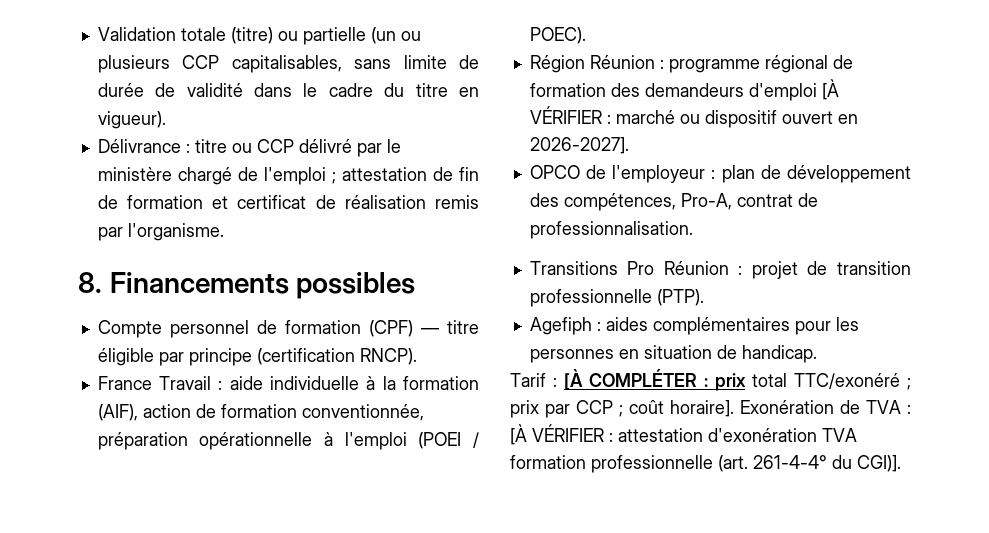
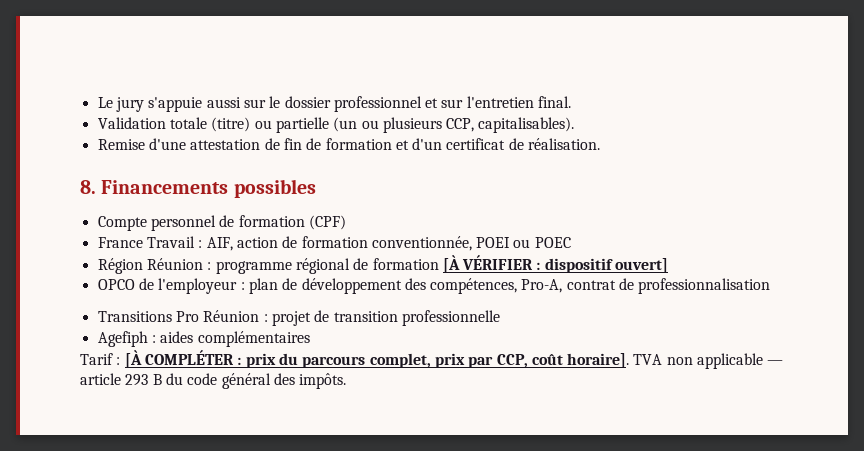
(97, 34) none -> [97,96,572,112] Le jury s'appuie aussi sur le dossier professionnel et sur l'entretien final. //
[182,55,479,73] [97,83,479,97] [97,111,166,129] [97,139,401,157] [97,167,336,185] CCP capitalisables, sans limite de durée de validité dans le cadre du titre en vigueur). // Délivrance : titre ou CCP délivré par le ministère chargé de l'emploi ; -> [446,117,575,133] [97,138,186,150] CCP, capitalisables). // Remise d'une
(229, 202) none -> [412,138,443,150] d'un
[344,195,479,209] [97,223,224,241] réalisation remis par l'organisme. -> [528,138,601,150] réalisation.
[420,320,479,334] [97,348,417,366] [97,376,479,390] [97,404,424,421] [97,432,479,450] [529,27,586,44] — titre éligible par principe (certification RNCP). // France Travail : aide individuelle à la formation (AIF), action de formation conventionnée, préparation opérationnelle à l'emploi (POEI / POEC). -> [97,236,571,251] // France Travail : AIF, action de formation conventionnée, POEI ou POEC
[610,79,839,101] [529,106,858,128] [529,137,629,154] des demandeurs d'emploi [À VÉRIFIER : marché ou dispositif ouvert en 2026-2027]. -> [442,255,669,273] [À VÉRIFIER : dispositif ouvert]
[529,221,693,239] professionnalisation. -> [638,278,771,294] professionnalisation
[656,289,704,306] (PTP). -> (500, 318) none
[794,317,859,335] [529,345,817,363] pour les personnes en situation de handicap. -> (310, 339) none
[752,373,911,390] [510,400,911,418] [510,424,857,445] [510,455,901,473] total TTC/exonéré ; prix par CCP ; coût horaire]. Exonération de TVA : [À VÉRIFIER : attestation d'exonération TVA formation professionnelle (art. 261-4-4° du CGI)]. -> [278,353,784,369] [80,373,347,389] du parcours complet, prix par CCP, coût horaire]. TVA non applicable — article 293 B du code général des impôts.

